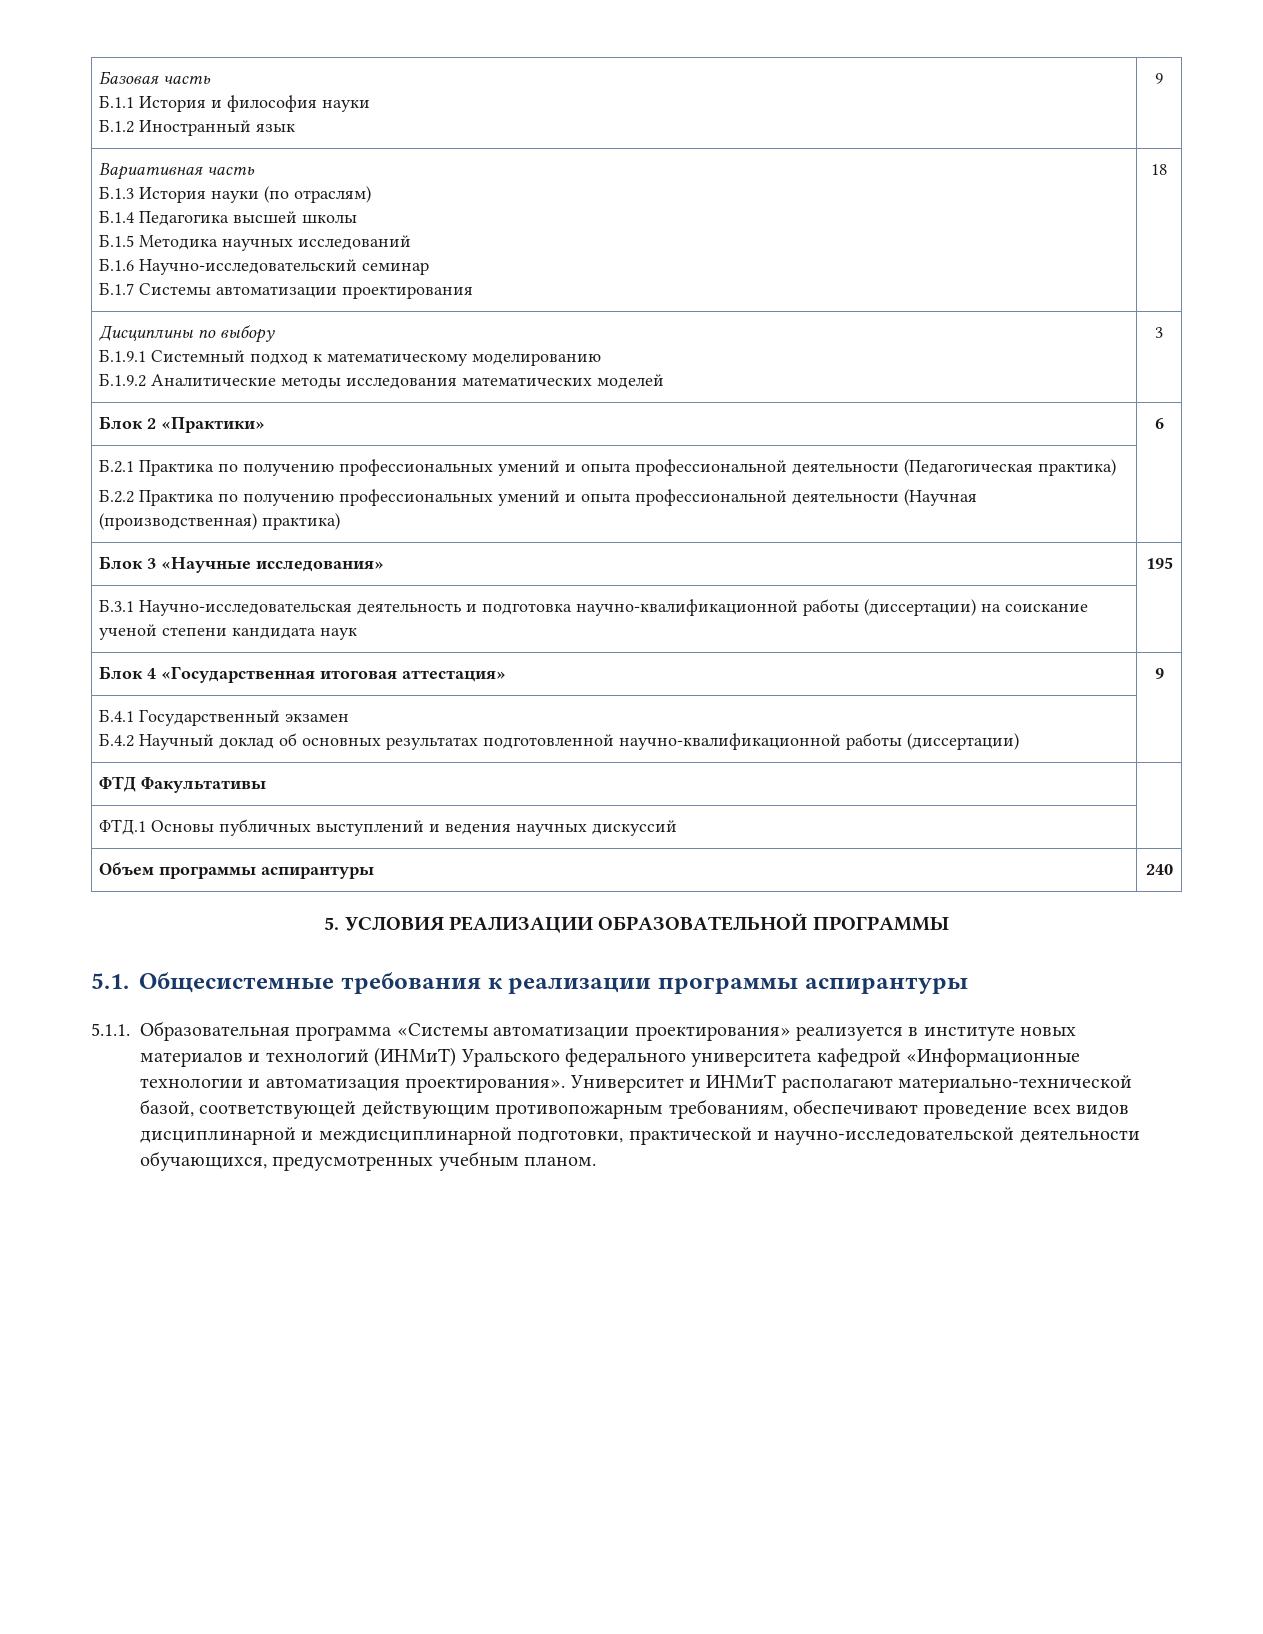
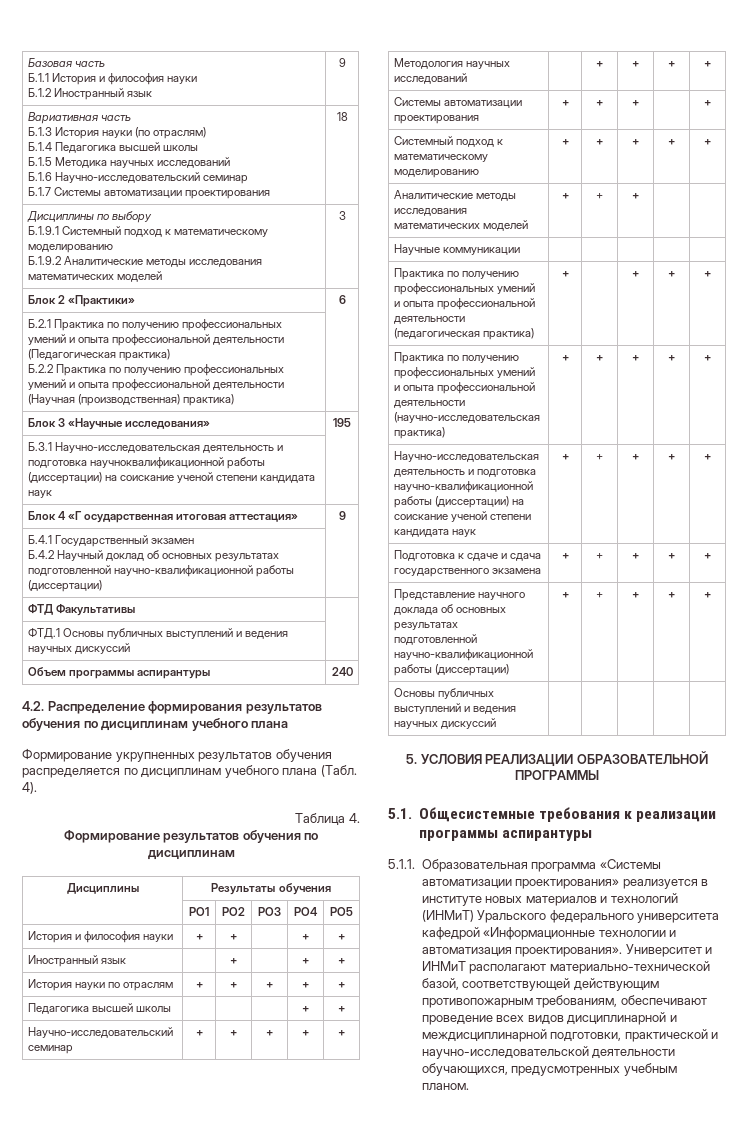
[576,599,799,616] научно-квалификационной -> [90,457,225,469] научноквалификационной
[161,666,316,683] «Государственная -> [68,511,174,523] «Г осударственная
(1173, 869) none -> [22,701,322,714] [22,718,289,731] [22,748,332,762] [22,765,357,778] [22,782,37,794] [295,813,360,826] [63,830,319,843] [147,850,235,860] [66,883,139,894] [211,883,331,895] [189,907,209,916] [222,907,245,916] [258,907,281,916] [294,907,318,916] [330,907,353,916] [27,931,174,943] [195,934,203,940] [230,934,237,940] [302,934,309,940] [338,934,345,940] [27,955,127,967] [230,958,237,964] [302,958,309,964] [338,958,345,964] [27,979,174,991] [195,982,203,988] [230,982,237,988] [266,982,273,988] [302,982,309,988] [338,982,345,988] [27,1003,172,1014] [302,1006,309,1012] [338,1006,345,1012] [27,1027,173,1038] [27,1045,73,1054] [195,1030,203,1036] [230,1030,237,1036] [266,1030,273,1036] [302,1030,309,1036] [338,1030,345,1036] [393,58,511,69] [393,73,467,84] [596,61,603,67] [632,61,639,67] [668,61,675,67] [704,61,711,67] [393,97,523,108] [393,115,479,124] [561,100,569,106] [596,100,603,106] [632,100,639,106] [704,100,711,106] [393,136,504,147] [393,154,488,162] [393,169,479,178] [561,139,569,145] [596,139,603,145] [632,139,639,145] [668,139,675,145] [704,139,711,145] [393,190,517,201] [393,208,467,216] [393,220,529,231] [561,193,569,199] [596,193,603,199] [632,193,639,199] [393,244,521,255] [393,268,520,280] [393,283,536,295] [393,298,536,310] [393,316,465,324] [393,328,535,340] [561,271,569,277] [632,271,639,277] [668,271,675,277] [704,271,711,277] [393,352,520,364] [393,367,536,379] [393,382,536,394] [393,400,465,408] [393,412,540,423] [393,427,445,439] [561,355,569,361] [596,355,603,361] [632,355,639,361] [668,355,675,361] [704,355,711,361] [393,451,539,462] [393,469,537,477] [393,481,533,493] [393,496,525,508] [393,511,532,522] [393,529,477,537] [561,454,569,460] [596,454,603,460] [632,454,639,460] [668,454,675,460] [704,454,711,460] [393,550,542,561] [393,568,542,577] [561,553,569,559] [596,553,603,559] [632,553,639,559] [668,553,675,559] [704,553,711,559] [393,589,526,601] [393,604,507,615] [393,622,458,631] [393,634,477,645] [393,649,533,661] [393,664,510,676] [561,592,569,598] [596,592,603,598] [632,592,639,598] [668,592,675,598] [704,592,711,598] [393,688,495,699] [393,703,517,714] [393,718,497,729] // 4.2. Распределение формирования результатов обучения по дисциплинам учебного плана // Формирование укрупненных результатов обучения распределяется по дисциплинам учебного плана (Табл. 4). // Таблица 4. // Формирование результатов обучения по дисциплинам // Дисциплины | Результаты обучения // | РО1 | РО2 | РО3 | РО4 | РО5 // История и философия науки | + | + | | + | + // Иностранный язык | | + | | + | + // История науки по отраслям | + | + | + | + | + // Педагогика высшей школы | | | | + | + // Научно-исследовательский семинар | + | + | + | + | + // Методология научных исследований | | + | + | + | + // Системы автоматизации проектирования | + | + | + | | + // Системный подход к математическому моделированию | + | + | + | + | + // Аналитические методы исследования математических моделей | + | + | + | | // Научные коммуникации | | | | | // Практика по получению профессиональных умений и опыта профессиональной деятельности (педагогическая практика) | + | | + | + | + // Практика по получению профессиональных умений и опыта профессиональной деятельности (научно-исследовательская практика) | + | + | + | + | + // Научно-исследовательская деятельность и подготовка научно-квалификационной работы (диссертации) на соискание ученой степени кандидата наук | + | + | + | + | + // Подготовка к сдаче и сдача государственного экзамена | + | + | + | + | + // Представление научного доклада об основных результатах подготовленной научно-квалификационной работы (диссертации) | + | + | + | + | + // Основы публичных выступлений и ведения научных дискуссий | | | | |

